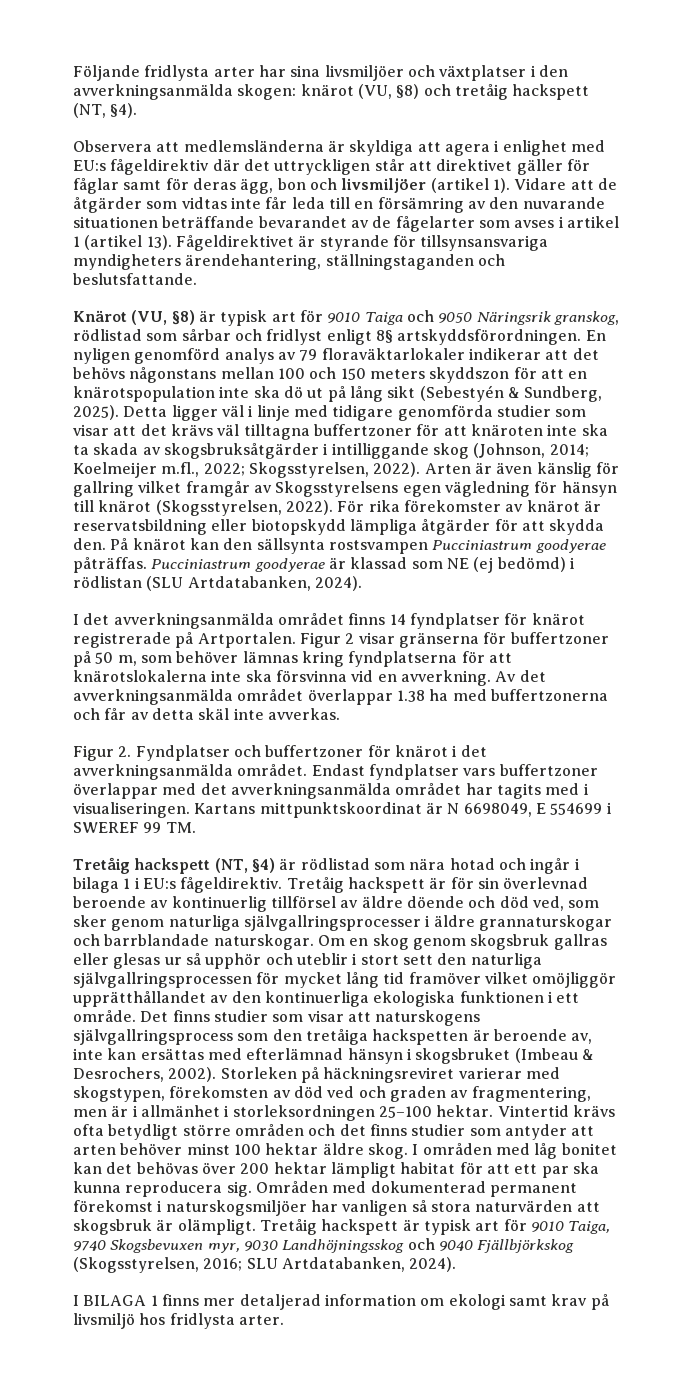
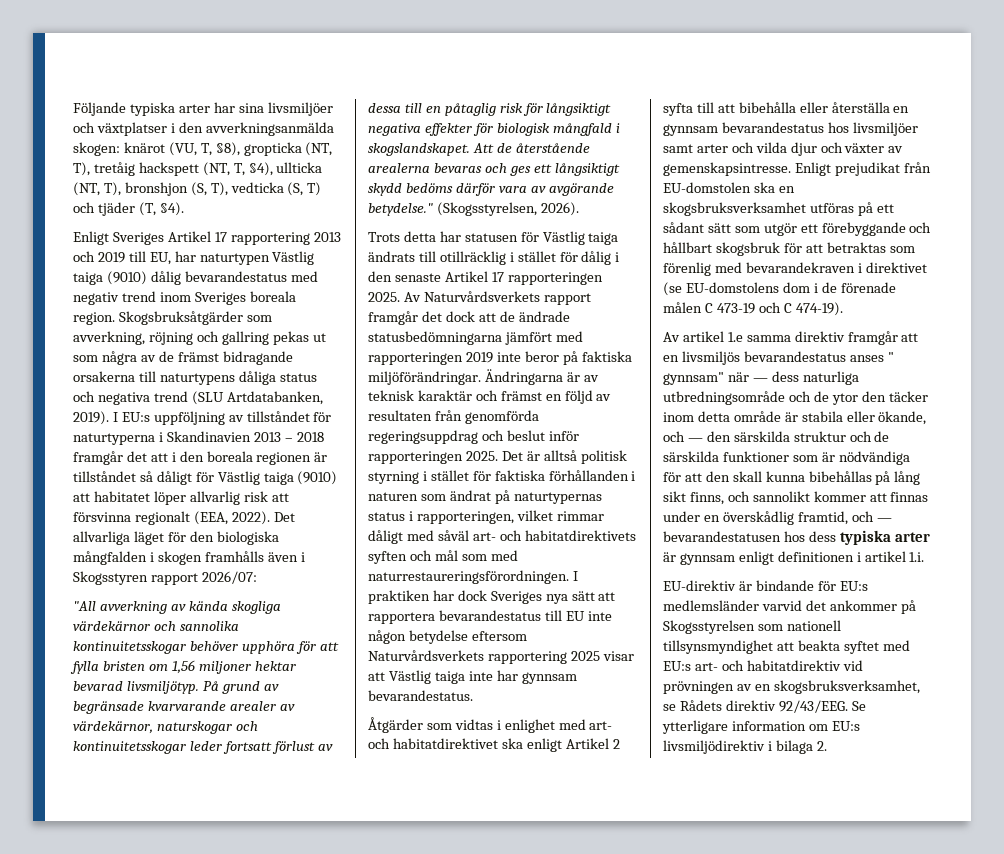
[144,65,210,81] fridlysta -> [129,102,175,116] typiska
[396,84,590,100] [73,103,138,118] [73,140,605,156] [73,159,590,175] [73,178,617,194] [73,197,605,213] [73,216,619,232] [73,235,549,251] [73,254,505,270] [73,273,197,285] [73,310,619,326] [73,329,606,345] [73,348,599,364] [73,367,588,383] [73,385,603,402] [73,405,587,421] [73,424,608,440] [73,443,589,459] [73,462,619,478] [73,481,617,497] [73,500,601,516] [73,519,605,535] [73,538,606,554] [73,557,575,573] [73,576,362,591] [73,613,585,629] [73,632,609,648] [73,651,512,667] [73,670,546,686] [73,689,608,705] [73,708,340,720] [73,745,487,761] [73,764,598,780] [73,783,589,799] [73,802,612,818] [73,822,196,833] [73,857,580,874] [73,877,589,893] [73,896,600,912] [73,915,612,931] [73,934,607,950] [73,953,542,969] [73,972,617,988] [73,991,580,1007] [73,1010,481,1026] [73,1029,593,1045] [73,1048,594,1064] [73,1067,560,1083] [73,1086,591,1102] [73,1105,615,1121] [73,1124,595,1140] [73,1143,617,1159] [73,1162,599,1178] [73,1181,577,1197] [73,1200,600,1216] [73,1219,611,1235] [73,1238,575,1253] [73,1257,457,1273] [73,1294,609,1310] [73,1313,284,1329] §8) och tretåig hackspett (NT, §4). // Observera att medlemsländerna är skyldiga att agera i enlighet med EU:s fågeldirektiv där det uttryckligen står att direktivet gäller för fåglar samt för deras ägg, bon och livsmiljöer (artikel 1). Vidare att de åtgärder som vidtas inte får leda till en försämring av den nuvarande situationen beträffande bevarandet av de fågelarter som avses i artikel 1 (artikel 13). Fågeldirektivet är styrande för tillsynsansvariga myndigheters ärendehantering, ställningstaganden och beslutsfattande. // Knärot (VU, §8) är typisk art för 9010 Taiga och 9050 Näringsrik granskog, rödlistad som sårbar och fridlyst enligt 8§ artskyddsförordningen. En nyligen genomförd analys av 79 floraväktarlokaler indikerar att det behövs någonstans mellan 100 och 150 meters skyddszon för att en knärotspopulation inte ska dö ut på lång sikt (Sebestyén & Sundberg, 2025). Detta ligger väl i linje med tidigare genomförda studier som visar att det krävs väl tilltagna buffertzoner för att knäroten inte ska ta skada av skogsbruksåtgärder i intilliggande skog (Johnson, 2014; Koelmeijer m.fl., 2022; Skogsstyrelsen, 2022). Arten är även känslig för gallring vilket framgår av Skogsstyrelsens egen vägledning för hänsyn till knärot (Skogsstyrelsen, 2022). För rika förekomster av knärot är reservatsbildning eller biotopskydd lämpliga åtgärder för att skydda den. På knärot kan den sällsynta rostsvampen Pucciniastrum goodyerae påträffas. Pucciniastrum goodyerae är klassad som NE (ej bedömd) i rödlistan (SLU Artdatabanken, 2024). // I det avverkningsanmälda området finns 14 fyndplatser för knärot registrerade på Artportalen. Figur 2 visar gränserna för buffertzoner på 50 m, som behöver lämnas kring fyndplatserna för att knärotslokalerna inte ska försvinna vid en avverkning. Av det avverkningsanmälda området överlappar 1.38 ha med buffertzonerna och får av detta skäl inte avverkas. // Figur 2. Fyndplatser och buffertzoner för knärot i det avverkningsanmälda området. Endast fyndplatser vars buffertzoner överlappar med det avverkningsanmälda området har tagits med i visualiseringen. Kartans mittpunktskoordinat är N 6698049, E 554699 i SWEREF 99 TM. // Tretåig hackspett (NT, §4) är rödlistad som nära hotad och ingår i bilaga 1 i EU:s fågeldirektiv. Tretåig hackspett är för sin överlevnad beroende av kontinuerlig tillförsel av äldre döende och död ved, som sker genom naturliga självgallringsprocesser i äldre grannaturskogar och barrblandade naturskogar. Om en skog genom skogsbruk gallras eller glesas ur så upphör och uteblir i stort sett den naturliga självgallringsprocessen för mycket lång tid framöver vilket omöjliggör upprätthållandet av den kontinuerliga ekologiska funktionen i ett område. Det finns studier som visar att naturskogens självgallringsprocess som den tretåiga hackspetten är beroende av, inte kan ersättas med efterlämnad hänsyn i skogsbruket (Imbeau & Desrochers, 2002). Storleken på häckningsreviret varierar med skogstypen, förekomsten av död ved och graden av fragmentering, men är i allmänhet i storleksordningen 25–100 hektar. Vintertid krävs ofta betydligt större områden och det finns studier som antyder att arten behöver minst 100 hektar äldre skog. I områden med låg bonitet kan det behövas över 200 hektar lämpligt habitat för att ett par ska kunna reproducera sig. Områden med dokumenterad permanent förekomst i naturskogsmiljöer har vanligen så stora naturvärden att skogsbruk är olämpligt. Tretåig hackspett är typisk art för 9010 Taiga, 9740 Skogsbevuxen myr, 9030 Landhöjningsskog och 9040 Fjällbjörkskog (Skogsstyrelsen, 2016; SLU Artdatabanken, 2024). // I BILAGA 1 finns mer detaljerad information om ekologi samt krav på livsmiljö hos fridlysta arter. -> [200,142,333,156] [73,162,323,176] [73,182,322,196] [73,202,184,216] [73,231,341,245] [73,251,315,265] [73,271,318,285] [73,291,296,305] [73,311,272,325] [73,331,326,345] [73,351,293,365] [73,371,317,385] [73,391,323,405] [73,411,332,425] [73,431,324,445] [73,451,328,465] [73,471,338,485] [73,491,289,505] [73,511,295,525] [73,531,279,545] [73,551,305,565] [73,571,257,585] [73,601,281,614] [73,621,239,631] [73,641,339,654] [70,660,296,674] [73,681,279,694] [73,701,295,714] [73,721,258,734] [73,741,333,754] [368,103,612,116] [368,123,620,136] [368,143,590,156] [368,163,620,176] [368,183,614,196] [368,202,579,216] [368,231,619,245] [368,251,620,265] [368,271,603,285] [368,291,591,305] [368,311,570,325] [368,331,583,345] [368,351,632,365] [368,369,599,385] [368,390,612,404] [368,410,539,424] [368,430,579,444] [368,450,627,464] [368,470,636,484] [368,490,602,504] [368,510,604,524] [368,530,636,544] [368,550,518,564] [368,570,578,584] [368,590,616,604] [368,610,612,624] [368,630,527,644] [368,650,634,664] [368,670,577,684] [368,690,473,701] [368,717,613,733] [368,738,620,752] [663,102,910,116] [663,122,918,136] [663,142,904,156] [663,162,931,176] [663,182,795,193] [663,202,894,216] [663,222,932,236] [663,242,915,256] [663,262,927,276] [663,282,896,296] [663,302,843,316] [663,331,919,345] [663,351,894,365] [663,371,859,385] [663,391,928,405] [663,411,927,425] [663,431,890,442] [663,451,910,465] [663,471,921,485] [663,491,929,505] [663,511,892,525] [663,530,930,545] [663,551,925,565] [663,580,868,591] [663,600,916,614] [663,620,841,634] [663,640,910,654] [663,660,863,671] [663,680,920,694] [663,700,866,713] [662,720,860,734] [663,740,827,754] T, §8), gropticka (NT, T), tretåig hackspett (NT, T, §4), ullticka (NT, T), bronshjon (S, T), vedticka (S, T) och tjäder (T, §4). // Enligt Sveriges Artikel 17 rapportering 2013 och 2019 till EU, har naturtypen Västlig taiga (9010) dålig bevarandestatus med negativ trend inom Sveriges boreala region. Skogsbruksåtgärder som avverkning, röjning och gallring pekas ut som några av de främst bidragande orsakerna till naturtypens dåliga status och negativa trend (SLU Artdatabanken, 2019). I EU:s uppföljning av tillståndet för naturtyperna i Skandinavien 2013 – 2018 framgår det att i den boreala regionen är tillståndet så dåligt för Västlig taiga (9010) att habitatet löper allvarlig risk att försvinna regionalt (EEA, 2022). Det allvarliga läget för den biologiska mångfalden i skogen framhålls även i Skogsstyren rapport 2026/07: // "All avverkning av kända skogliga värdekärnor och sannolika kontinuitetsskogar behöver upphöra för att fylla bristen om 1,56 miljoner hektar bevarad livsmiljötyp. På grund av begränsade kvarvarande arealer av värdekärnor, naturskogar och kontinuitetsskogar leder fortsatt förlust av dessa till en påtaglig risk för långsiktigt negativa effekter för biologisk mångfald i skogslandskapet. Att de återstående arealerna bevaras och ges ett långsiktigt skydd bedöms därför vara av avgörande betydelse." (Skogsstyrelsen, 2026). // Trots detta har statusen för Västlig taiga ändrats till otillräcklig i stället för dålig i den senaste Artikel 17 rapporteringen 2025. Av Naturvårdsverkets rapport framgår det dock att de ändrade statusbedömningarna jämfört med rapporteringen 2019 inte beror på faktiska miljöförändringar. Ändringarna är av teknisk karaktär och främst en följd av resultaten från genomförda regeringsuppdrag och beslut inför rapporteringen 2025. Det är alltså politisk styrning i stället för faktiska förhållanden i naturen som ändrat på naturtypernas status i rapporteringen, vilket rimmar dåligt med såväl art- och habitatdirektivets syften och mål som med naturrestaureringsförordningen. I praktiken har dock Sveriges nya sätt att rapportera bevarandestatus till EU inte någon betydelse eftersom Naturvårdsverkets rapportering 2025 visar att Västlig taiga inte har gynnsam bevarandestatus. // Åtgärder som vidtas i enlighet med art- och habitatdirektivet ska enligt Artikel 2 syfta till att bibehålla eller återställa en gynnsam bevarandestatus hos livsmiljöer samt arter och vilda djur och växter av gemenskapsintresse. Enligt prejudikat från EU-domstolen ska en skogsbruksverksamhet utföras på ett sådant sätt som utgör ett förebyggande och hållbart skogsbruk för att betraktas som förenlig med bevarandekraven i direktivet (se EU-domstolens dom i de förenade målen C 473-19 och C 474-19). // Av artikel 1.e samma direktiv framgår att en livsmiljös bevarandestatus anses " gynnsam" när — dess naturliga utbredningsområde och de ytor den täcker inom detta område är stabila eller ökande, och — den särskilda struktur och de särskilda funktioner som är nödvändiga för att den skall kunna bibehållas på lång sikt finns, och sannolikt kommer att finnas under en överskådlig framtid, och — bevarandestatusen hos dess typiska arter är gynnsam enligt definitionen i artikel 1.i. // EU-direktiv är bindande för EU:s medlemsländer varvid det ankommer på Skogsstyrelsen som nationell tillsynsmyndighet att beakta syftet med EU:s art- och habitatdirektiv vid prövningen av en skogsbruksverksamhet, se Rådets direktiv 92/43/EEG. Se ytterligare information om EU:s livsmiljödirektiv i bilaga 2.

